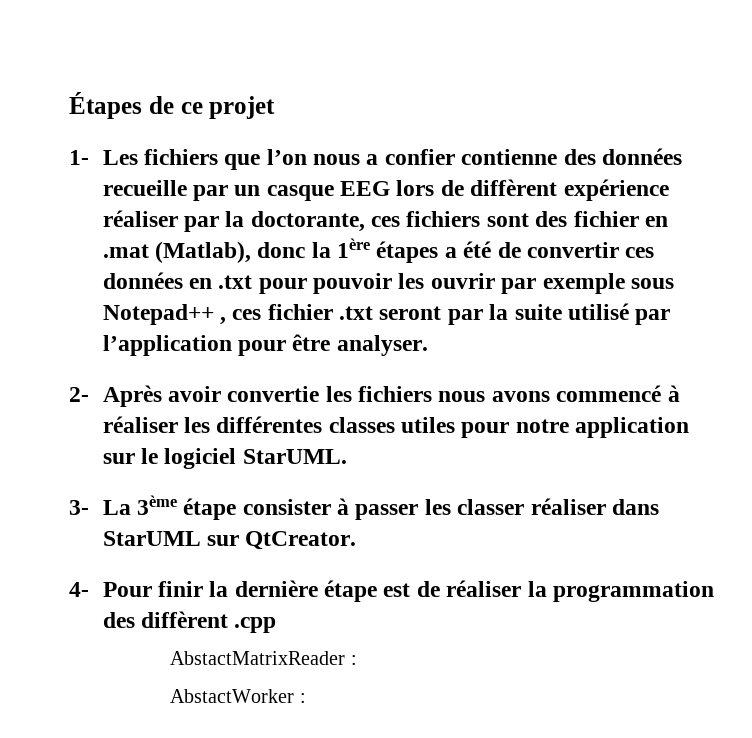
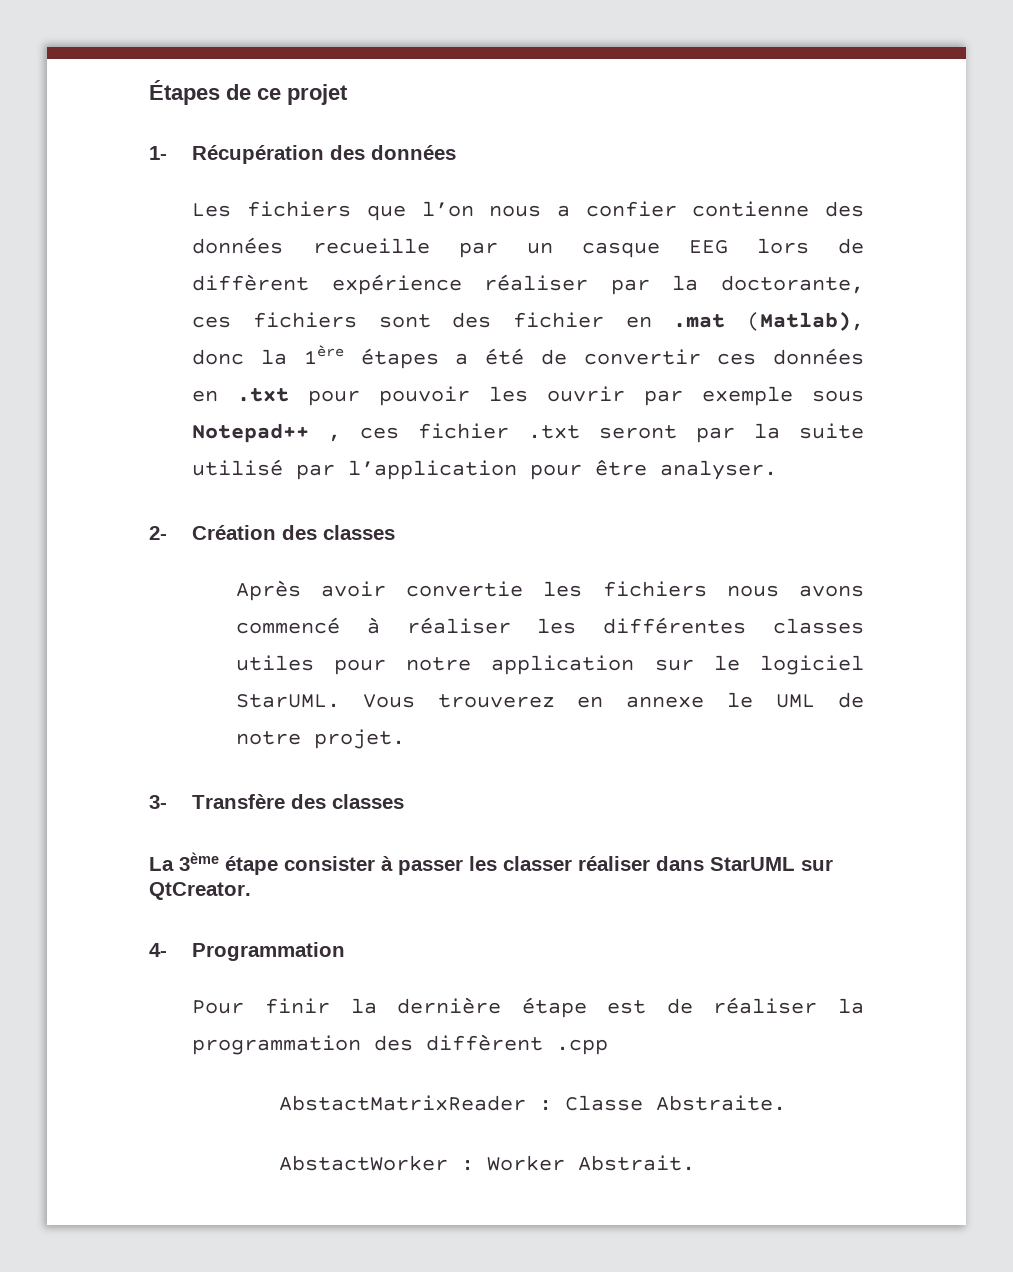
(89, 157) none -> [192,145,457,164] Récupération des données //
(89, 394) none -> [192,525,396,540] Création des classes //
[69,500,89,515] // 3- -> [362,692,865,708] [235,729,405,749] [149,794,405,809] Vous trouverez en annexe le UML de notre projet. // 3- Transfère des classes //
(89, 589) none -> [192,942,346,961] Programmation //
(357, 660) none -> [565,1095,787,1111] Classe Abstraite.
(306, 698) none -> [487,1155,696,1171] Worker Abstrait.

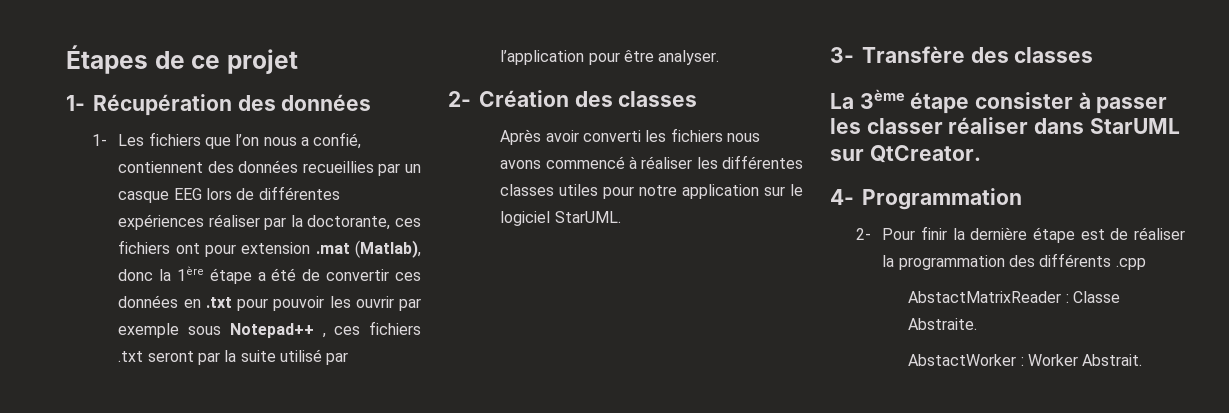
(457, 152) none -> [92,134,108,146] 1-
[585,201,864,217] [192,237,430,254] confier contienne des données recueille -> [313,132,362,149] [118,160,374,173] confié, contiennent des données recueillies
[192,274,462,295] diffèrent expérience -> [258,186,340,200] [118,214,205,230] différentes expériences
[378,312,652,328] sont des fichier en -> [175,242,311,257] ont pour extension
[360,348,439,369] étapes -> [209,268,252,284] étape
[418,423,510,439] fichier -> [368,321,421,335] fichiers
[406,581,524,597] convertie -> [582,130,641,142] converti
[362,692,865,708] [235,729,405,749] Vous trouverez en annexe le UML de notre projet. -> (621, 217) none
(346, 951) none -> [856,228,872,240] 2-
[426,1034,544,1051] diffèrent -> [1039,253,1112,267] différents

